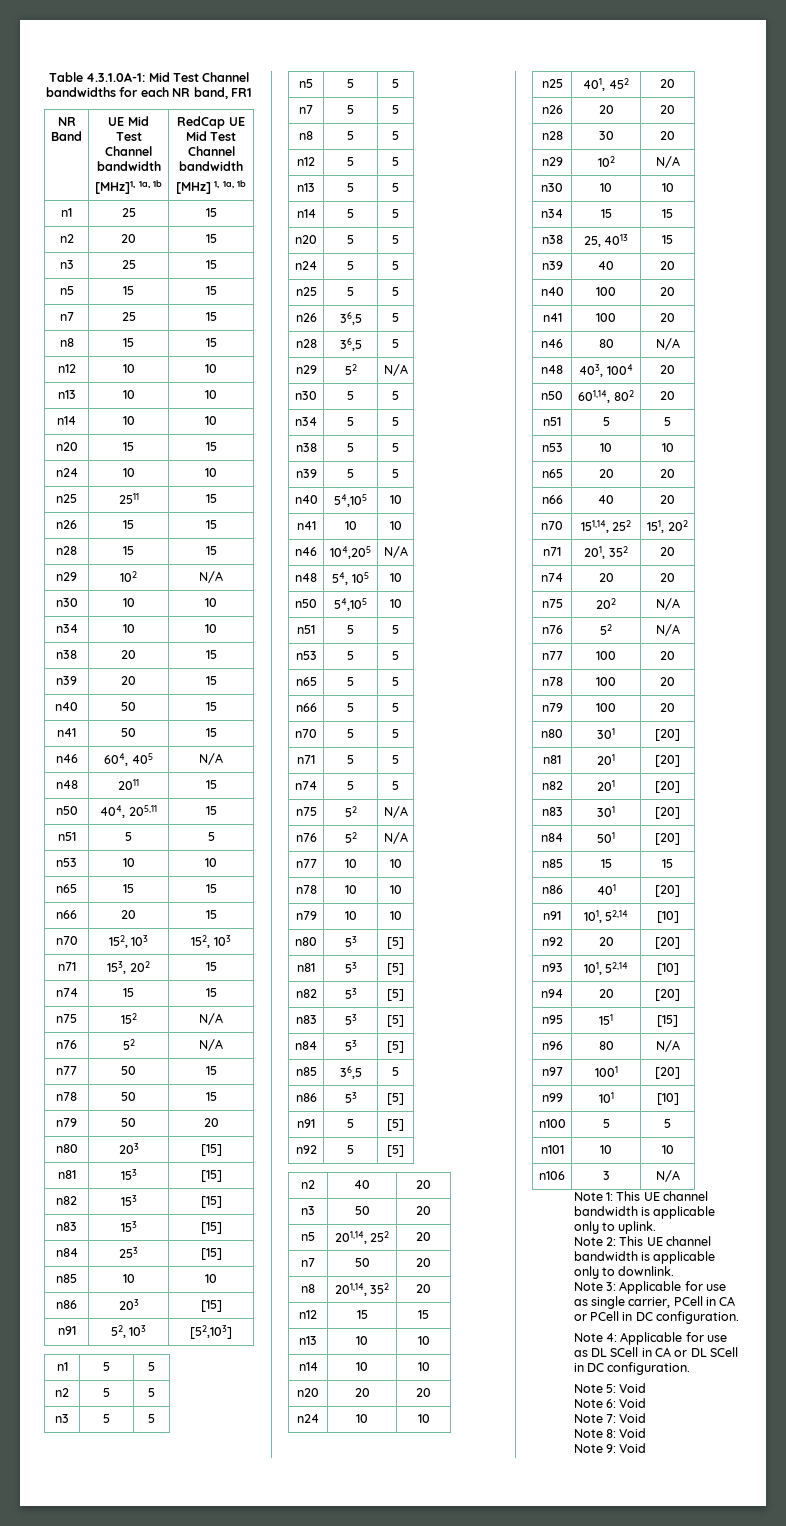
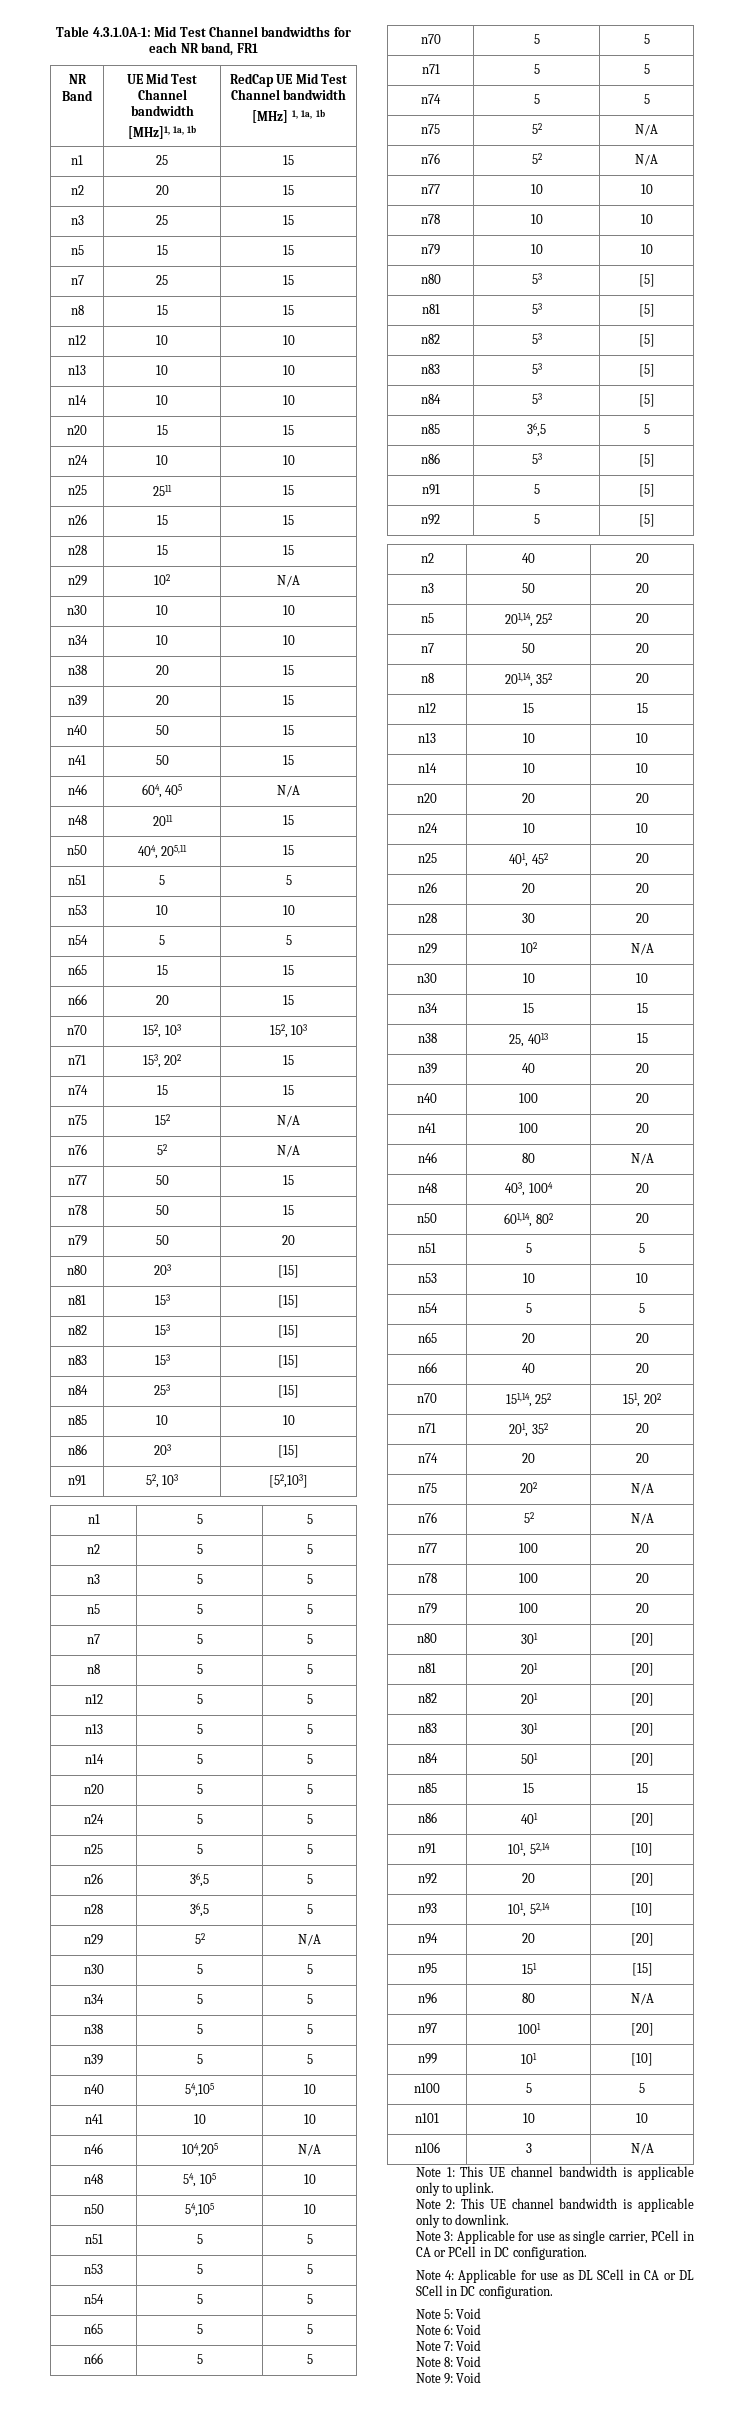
(217, 862) none -> [67,935,88,945] [159,935,165,945] [285,935,292,945] // n54 | 5 | 5
(399, 655) none -> [84,2294,104,2304] [196,2294,203,2304] [306,2294,313,2304] // n54 | 5 | 5
(674, 447) none -> [417,1303,438,1313] [525,1303,532,1313] [639,1303,645,1313] // n54 | 5 | 5

